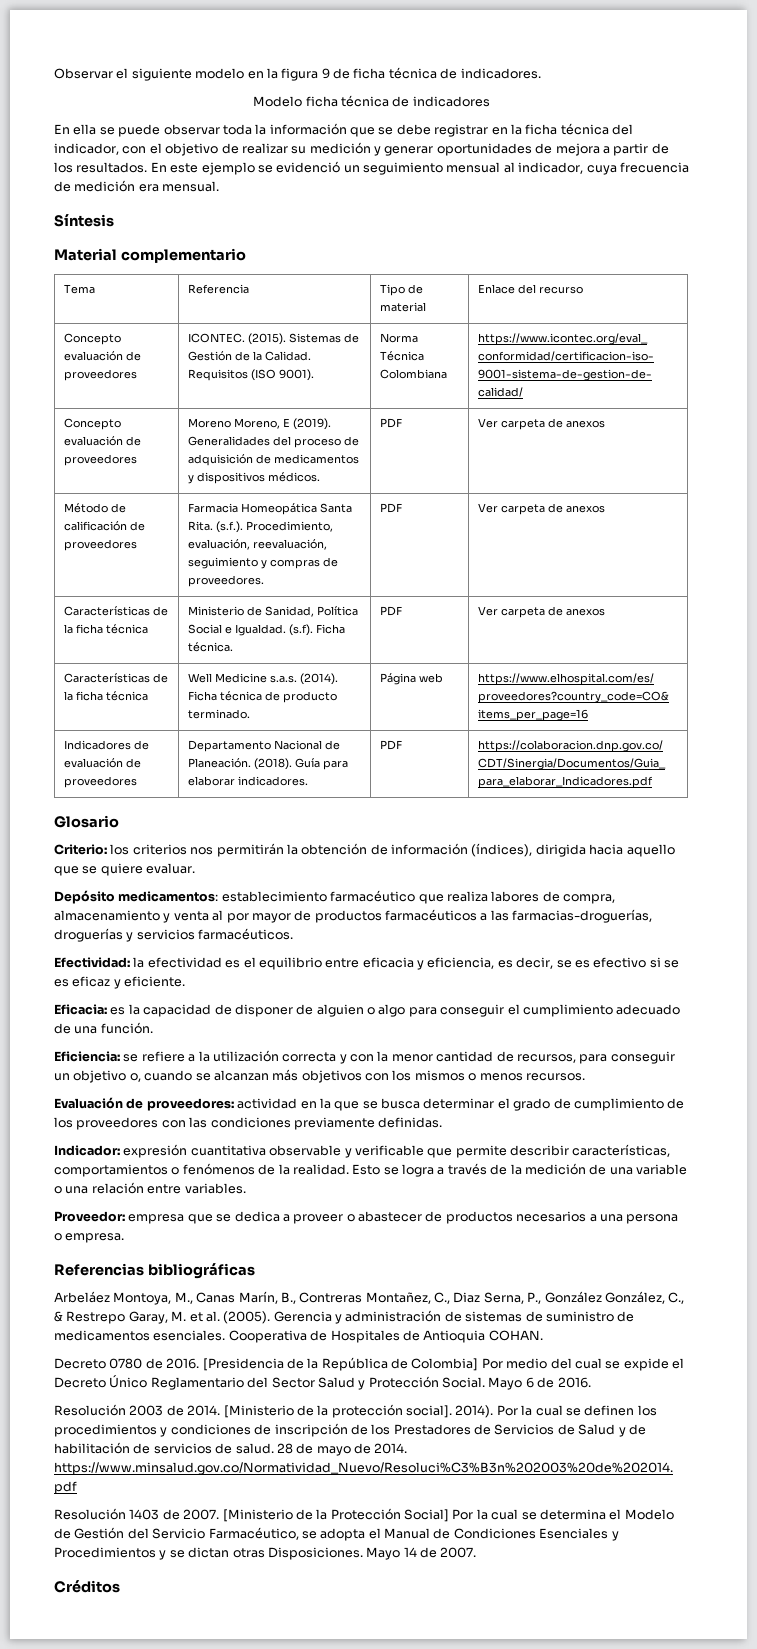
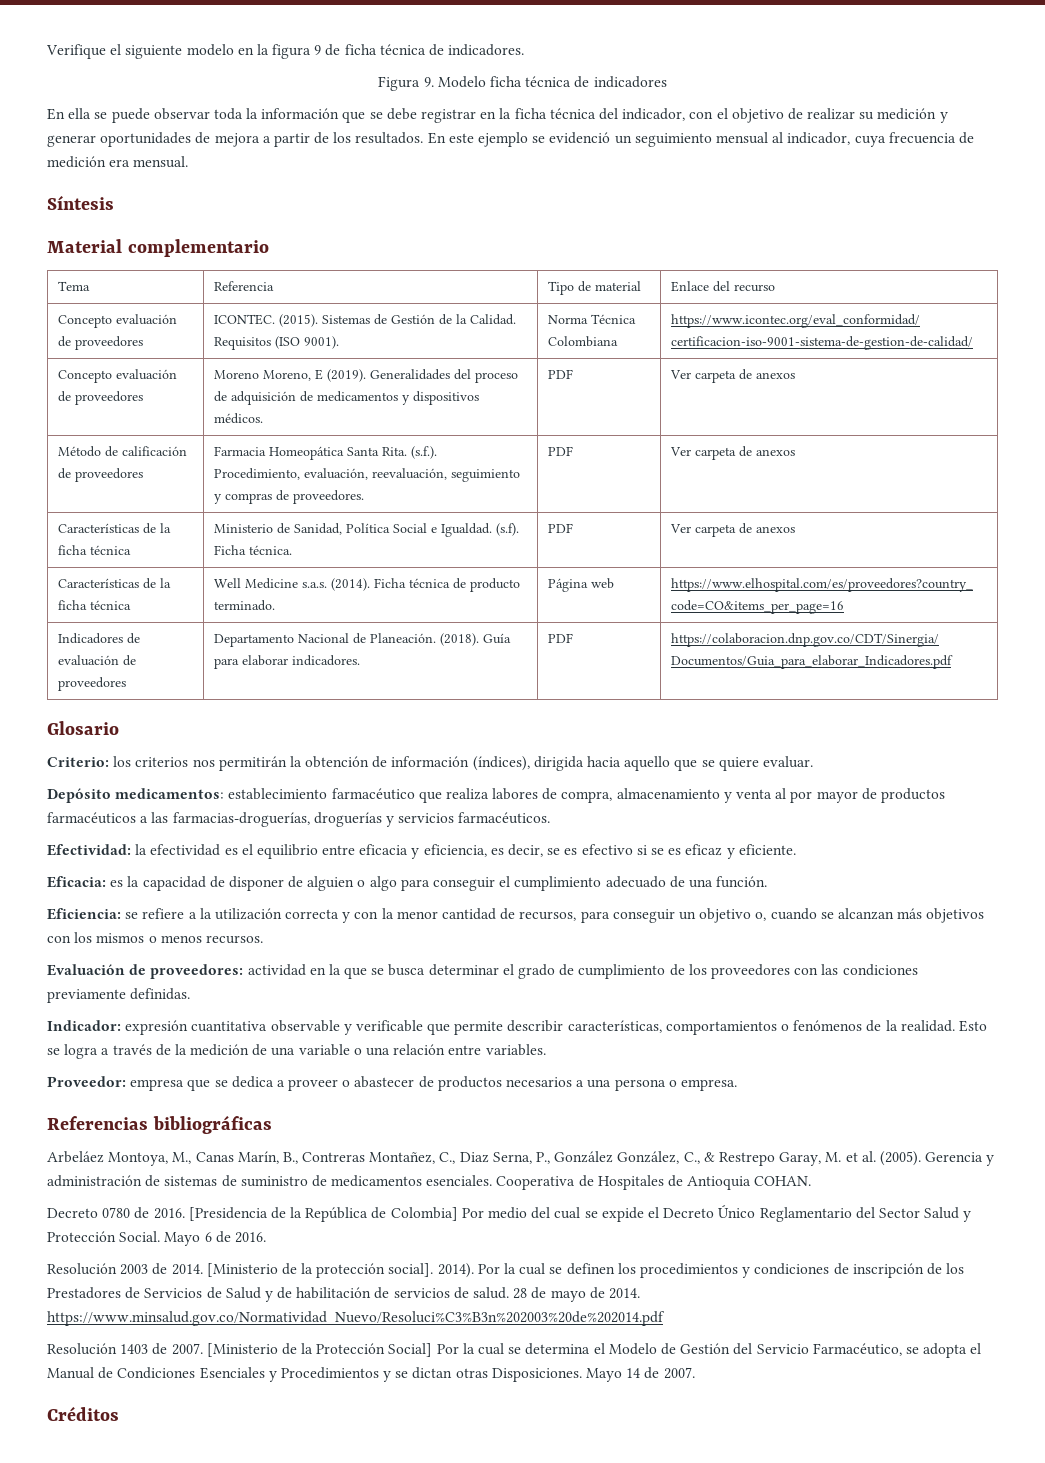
[54,68,113,79] Observar -> [46,44,106,59] Verifique
(541, 73) none -> [378,76,434,91] Figura 9.

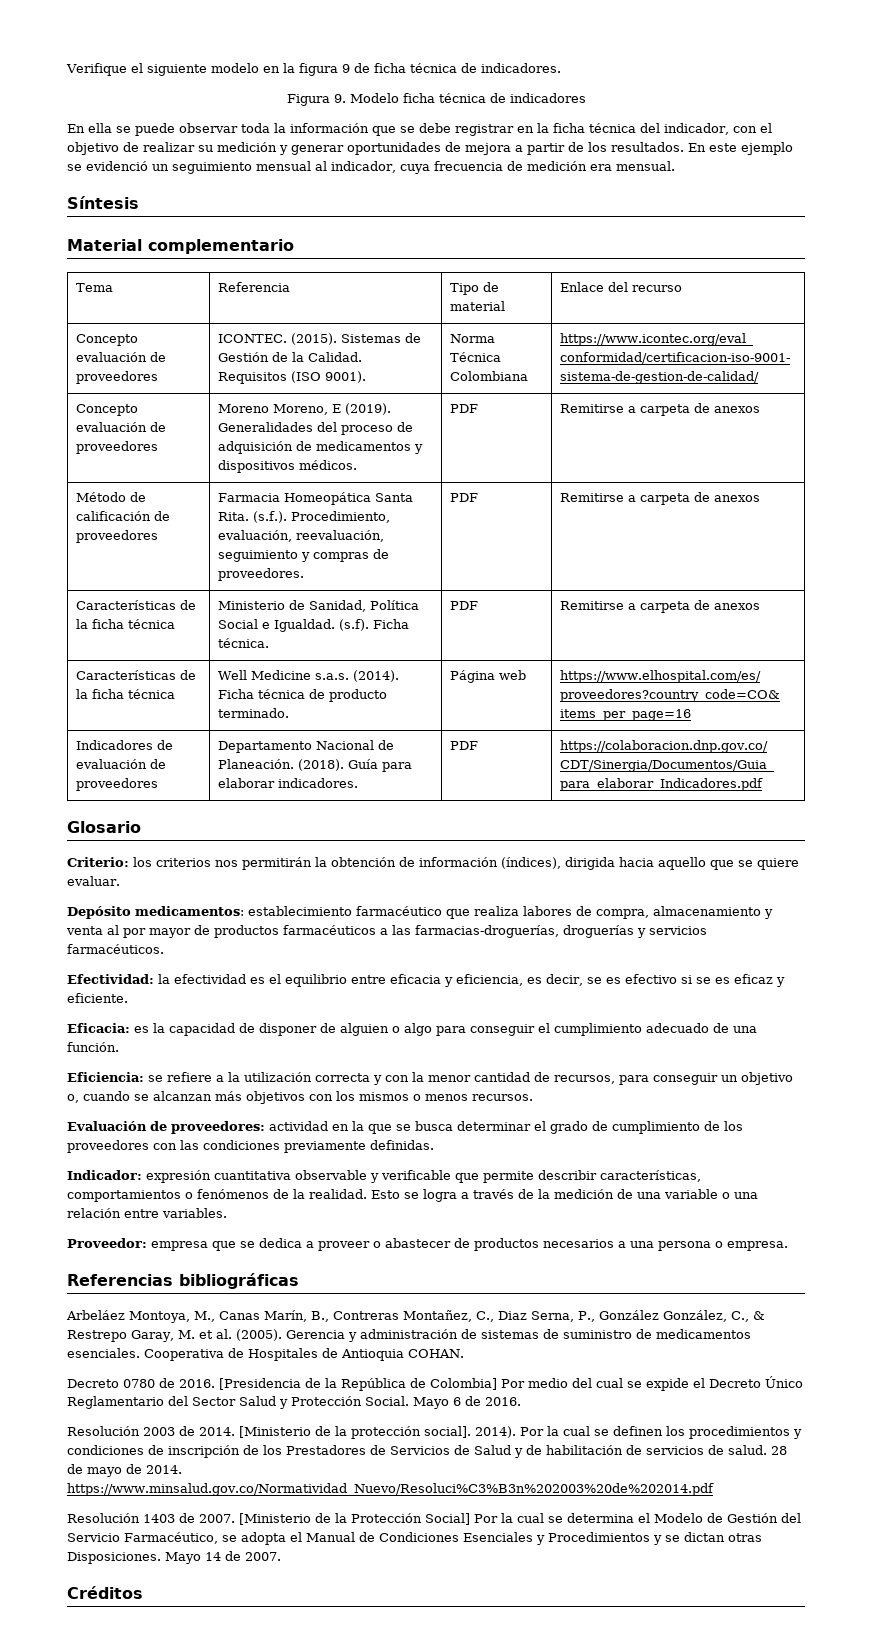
[670,370,692,379] Ver -> [559,404,636,413] Remitirse a
[670,447,692,456] Ver -> [559,493,636,502] Remitirse a
[670,524,692,533] Ver -> [559,601,636,610] Remitirse a

